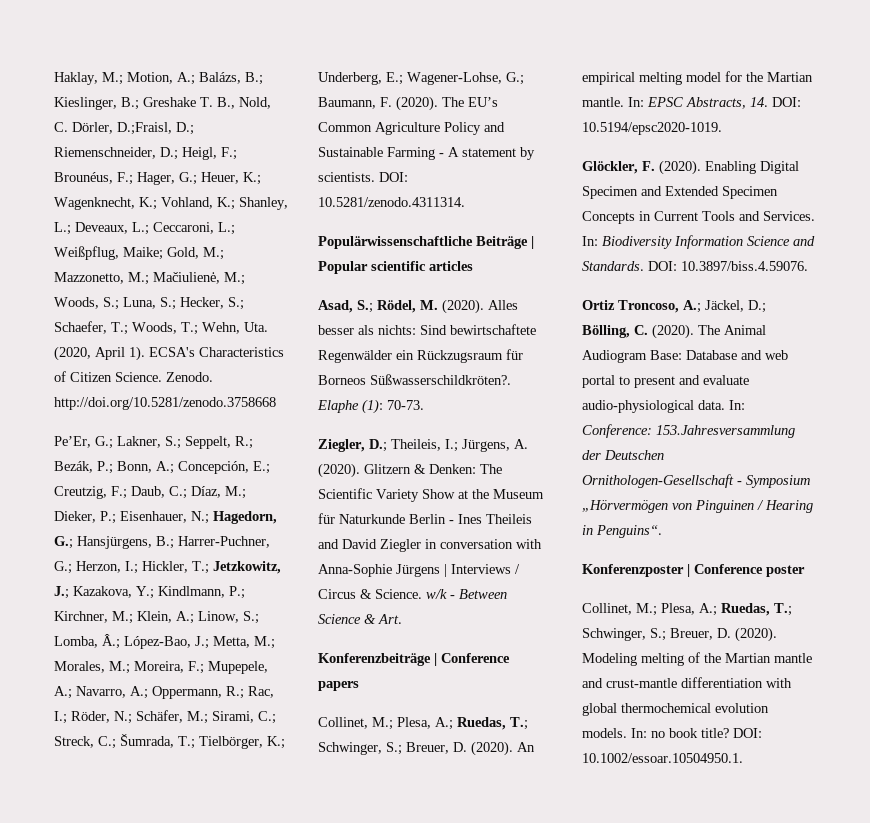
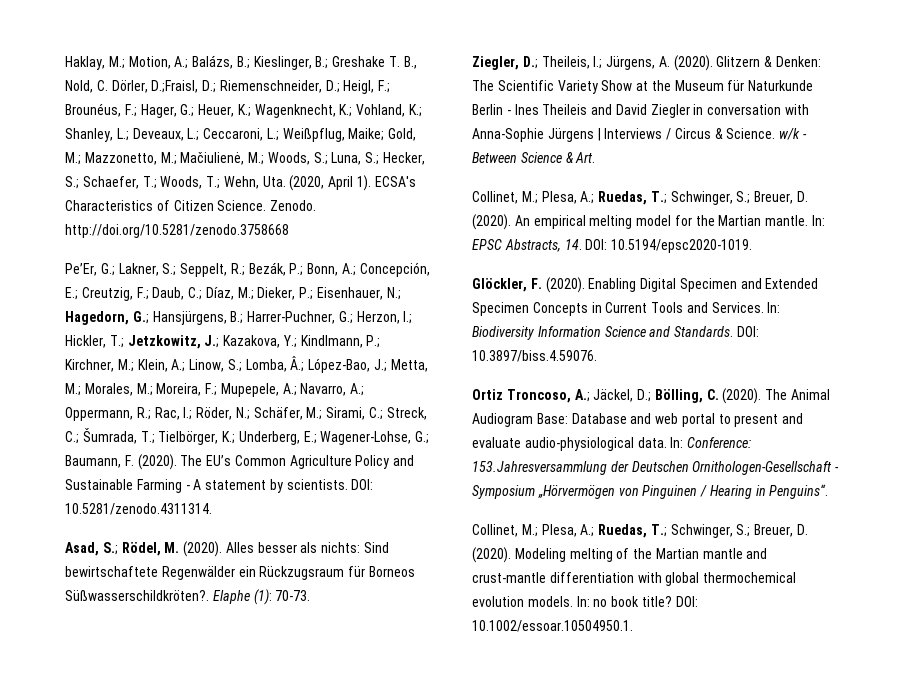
[318,236,534,249] [318,261,473,274] // Populärwissenschaftliche Beiträge | Popular scientific articles -> (212, 509) none
[318,653,510,666] [318,681,359,691] // Konferenzbeiträge | Conference papers -> (596, 157) none
[582,564,805,577] // Konferenzposter | Conference poster -> (829, 491) none

